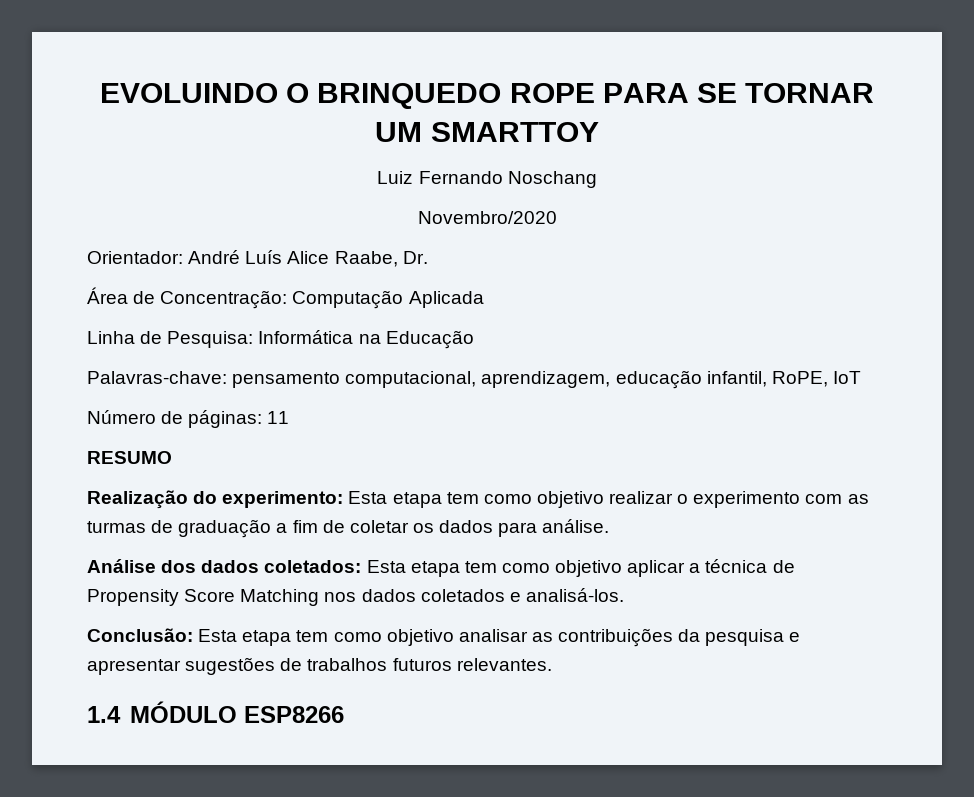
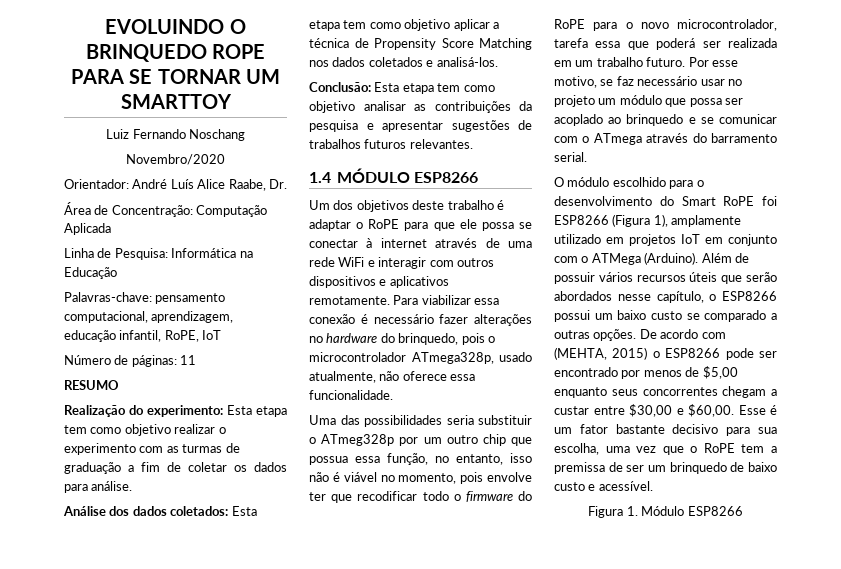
(344, 714) none -> [309,200,504,212] [309,219,532,231] [309,238,532,248] [309,257,494,269] [309,276,449,288] [309,295,500,305] [309,314,532,326] [309,333,495,345] [309,352,532,364] [309,371,476,383] [309,390,393,400] [309,415,532,427] [309,434,532,446] [309,453,532,465] [309,472,532,484] [309,491,532,503] [554,19,777,31] [554,38,777,50] [554,57,738,67] [554,76,742,88] [554,95,743,107] [554,114,777,126] [554,133,777,145] [554,152,587,162] [554,177,704,189] [554,196,777,206] [554,214,742,227] [554,234,777,246] [554,252,749,265] [554,272,777,284] [554,291,777,303] [554,310,777,322] [554,329,726,341] [554,347,777,360] [554,366,738,379] [554,386,777,398] [554,404,777,417] [554,424,777,436] [554,443,777,455] [554,462,777,474] [554,481,653,491] [588,506,743,518] // Um dos objetivos deste trabalho é adaptar o RoPE para que ele possa se conectar à internet através de uma rede WiFi e interagir com outros dispositivos e aplicativos remotamente. Para viabilizar essa conexão é necessário fazer alterações no hardware do brinquedo, pois o microcontrolador ATmega328p, usado atualmente, não oferece essa funcionalidade. // Uma das possibilidades seria substituir o ATmeg328p por um outro chip que possua essa função, no entanto, isso não é viável no momento, pois envolve ter que recodificar todo o firmware do RoPE para o novo microcontrolador, tarefa essa que poderá ser realizada em um trabalho futuro. Por esse motivo, se faz necessário usar no projeto um módulo que possa ser acoplado ao brinquedo e se comunicar com o ATmega através do barramento serial. // O módulo escolhido para o desenvolvimento do Smart RoPE foi ESP8266 (Figura 1), amplamente utilizado em projetos IoT em conjunto com o ATMega (Arduino). Além de possuir vários recursos úteis que serão abordados nesse capítulo, o ESP8266 possui um baixo custo se comparado a outras opções. De acordo com (MEHTA, 2015) o ESP8266 pode ser encontrado por menos de $5,00 enquanto seus concorrentes chegam a custar entre $30,00 e $60,00. Esse é um fator bastante decisivo para sua escolha, uma vez que o RoPE tem a premissa de ser um brinquedo de baixo custo e acessível. // Figura 1. Módulo ESP8266

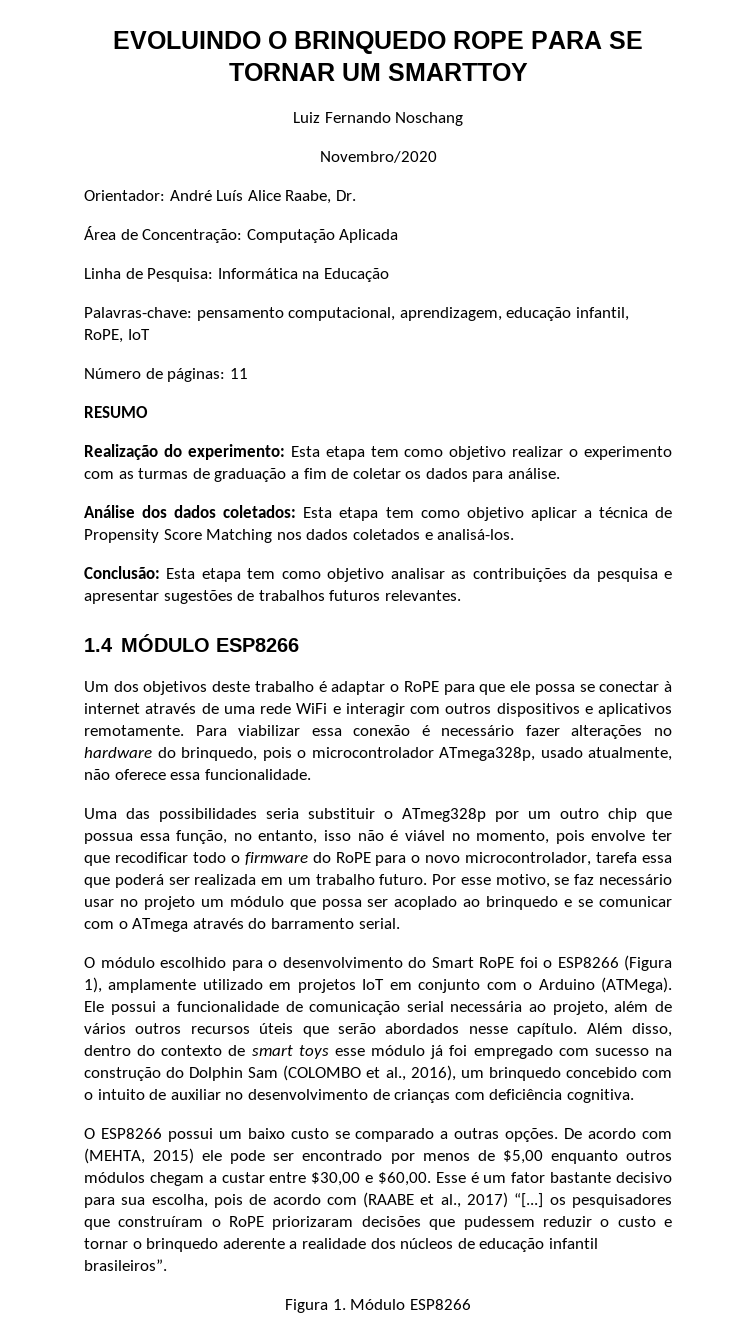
(777, 201) none -> [543,960,552,968] o
[591,252,749,265] [554,272,633,284] ATMega (Arduino). Além de possuir vários -> [538,977,672,993] [84,1001,672,1015] [84,1023,182,1034] Arduino (ATMega). Ele possui a funcionalidade de comunicação serial necessária ao projeto, além de vários outros
[656,291,717,303] capítulo, o -> [517,1023,672,1037] [84,1045,672,1059] [84,1065,672,1081] [84,1089,634,1103] [84,1128,95,1139] capítulo. Além disso, dentro do contexto de smart toys esse módulo já foi empregado com sucesso na construção do Dolphin Sam (COLOMBO et al., 2016), um brinquedo concebido com o intuito de auxiliar no desenvolvimento de crianças com deficiência cognitiva. // O
[652,348,721,358] o ESP8266 -> [202,1150,223,1161] ele
[611,387,718,396] seus concorrentes -> [625,1150,672,1161] [84,1172,145,1183] outros módulos
[605,443,777,455] [554,462,777,474] [554,481,653,491] uma vez que o RoPE tem a premissa de ser um brinquedo de baixo custo e acessível. -> [213,1192,672,1208] [84,1216,673,1230] [84,1238,598,1252] [84,1259,167,1271] pois de acordo com (RAABE et al., 2017) “[...] os pesquisadores que construíram o RoPE priorizaram decisões que pudessem reduzir o custo e tornar o brinquedo aderente a realidade dos núcleos de educação infantil brasileiros”.

